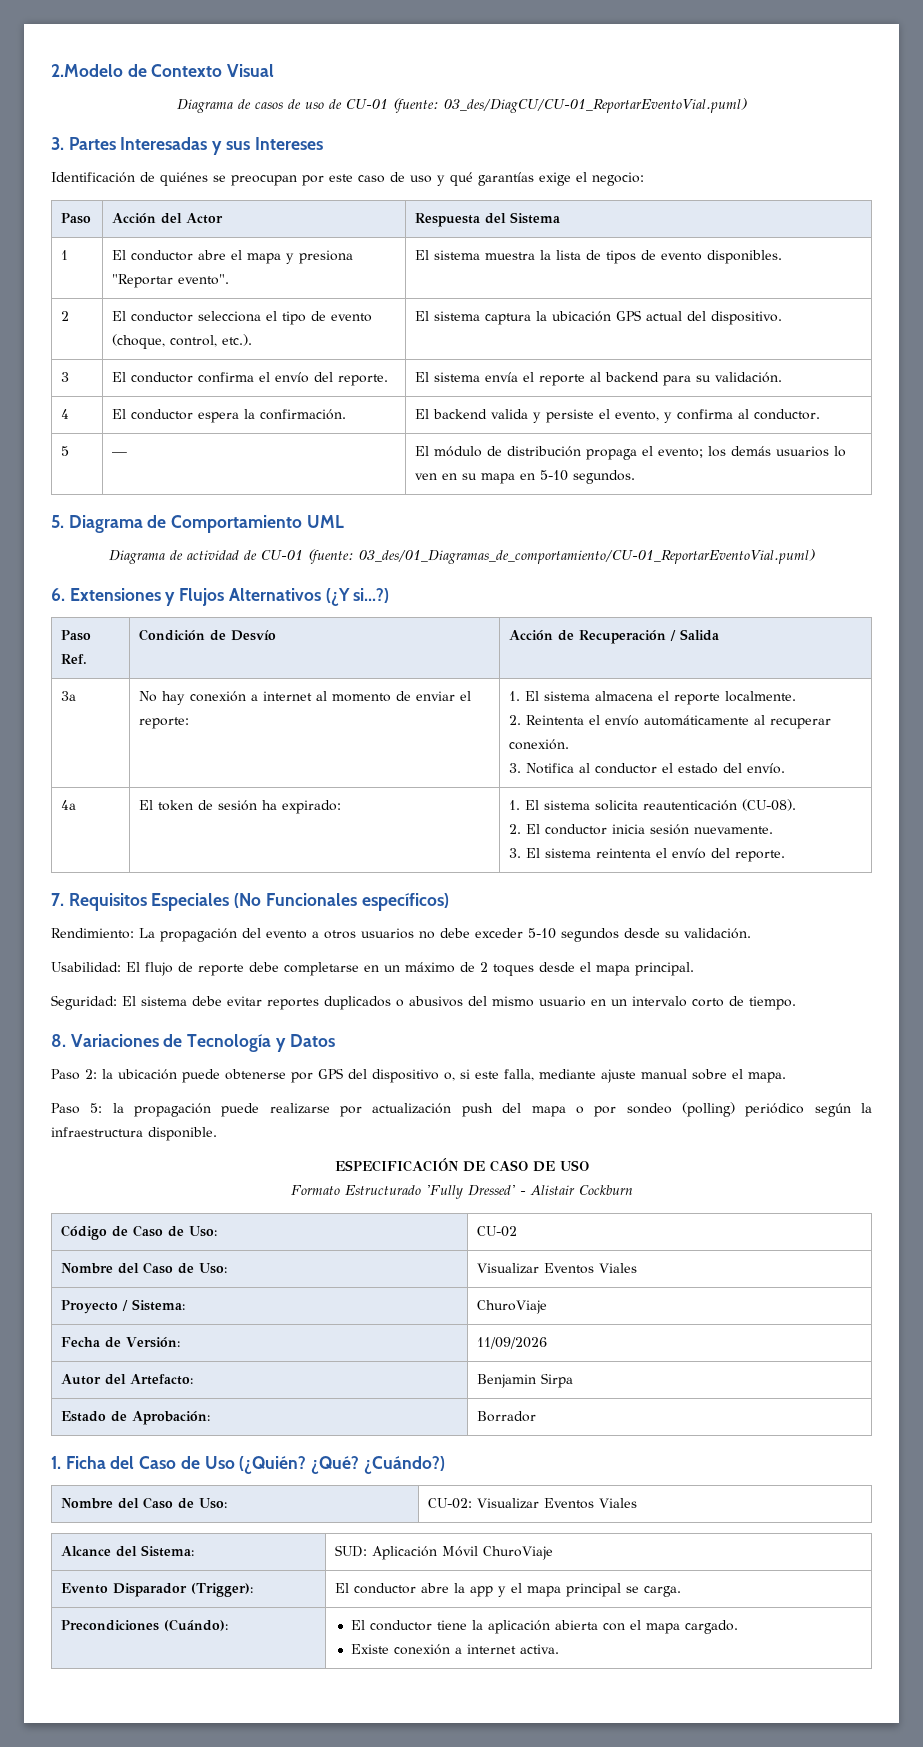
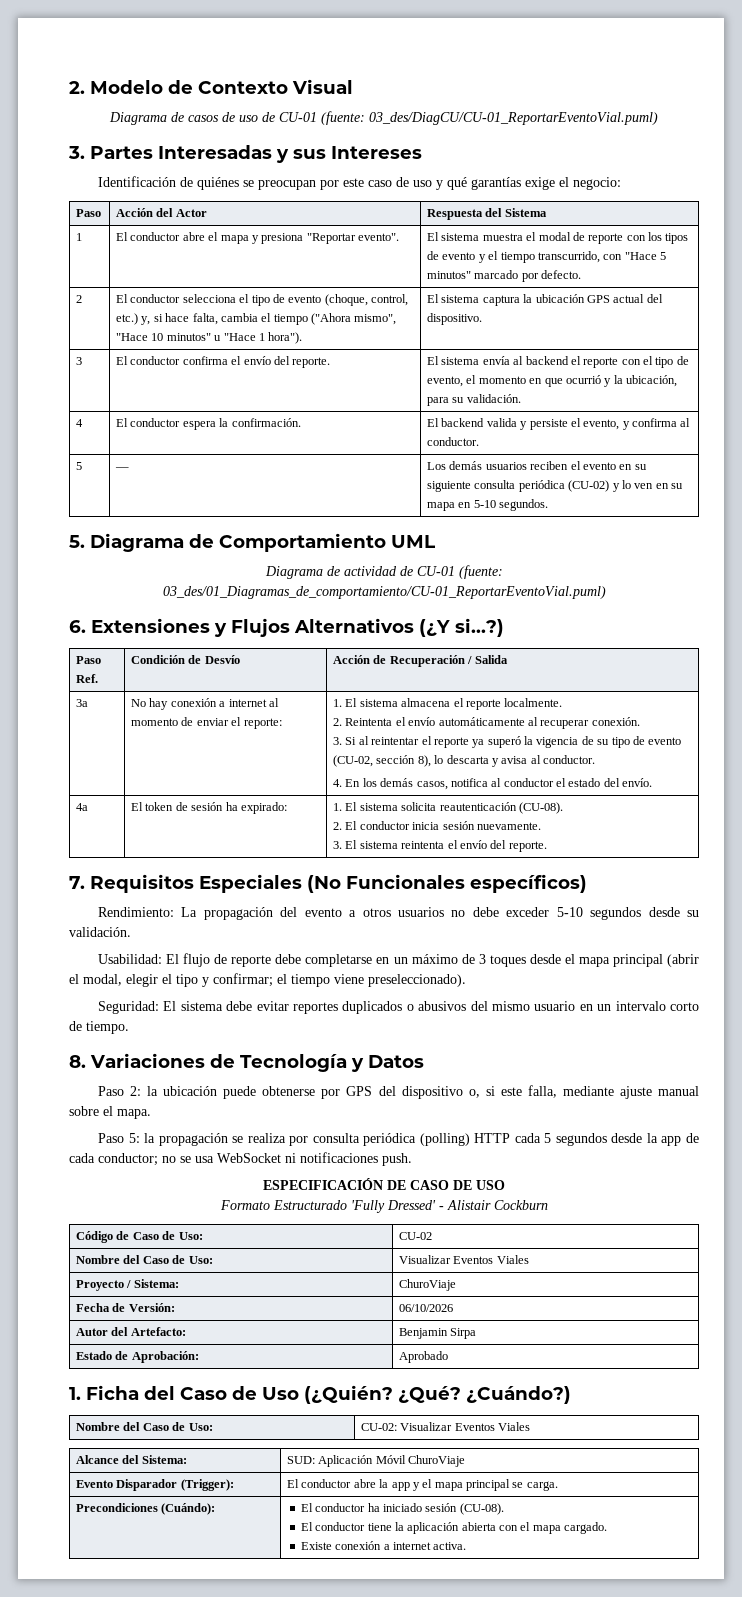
[51,64,123,77] 2.Modelo -> [69,80,163,94] 2. Modelo
[540,250,783,264] la lista de tipos de evento disponibles. -> [526,232,689,244] [427,251,667,263] [427,270,582,282] el modal de reporte con los tipos de evento y el tiempo transcurrido, con "Hace 5 minutos" marcado por defecto.
[222,334,253,346] etc.). -> [116,313,397,325] [116,332,303,344] etc.) y, si hace falta, cambia el tiempo ("Ahora mismo", "Hace 10 minutos" u "Hace 1 hora").
[523,372,660,386] el reporte al backend -> [513,356,689,368] [427,375,678,387] al backend el reporte con el tipo de evento, el momento en que ocurrió y la ubicación,
[415,446,830,460] El módulo de distribución propaga el evento; los demás usuarios -> [427,461,647,470] [427,480,620,492] Los demás usuarios reciben el evento en su siguiente consulta periódica (CU-02) y
[526,763,575,774] Notifica -> [345,736,682,748] [333,755,596,767] [333,778,488,790] Si al reintentar el reporte ya superó la vigencia de su tipo de evento (CU-02, sección 8), lo descarta y avisa al conductor. // 4. En los demás casos, notifica
[480,962,488,972] 2 -> [478,954,486,964] 3
[635,962,694,976] principal. -> [612,954,700,967] [69,973,466,987] principal (abrir el modal, elegir el tipo y confirmar; el tiempo viene preseleccionado).
[221,1102,873,1117] [51,1127,217,1141] puede realizarse por actualización push del mapa o por sondeo (polling) periódico según la infraestructura disponible. -> [232,1133,699,1146] [69,1152,412,1166] se realiza por consulta periódica (polling) HTTP cada 5 segundos desde la app de cada conductor; no se usa WebSocket ni notificaciones push.
[477,1337,548,1349] 11/09/2026 -> [399,1304,454,1312] 06/10/2026
[477,1411,537,1422] Borrador -> [399,1351,449,1363] Aprobado
(432, 1625) none -> [367,1503,504,1515] [300,1522,366,1531] ha iniciado sesión (CU-08). // El conductor

